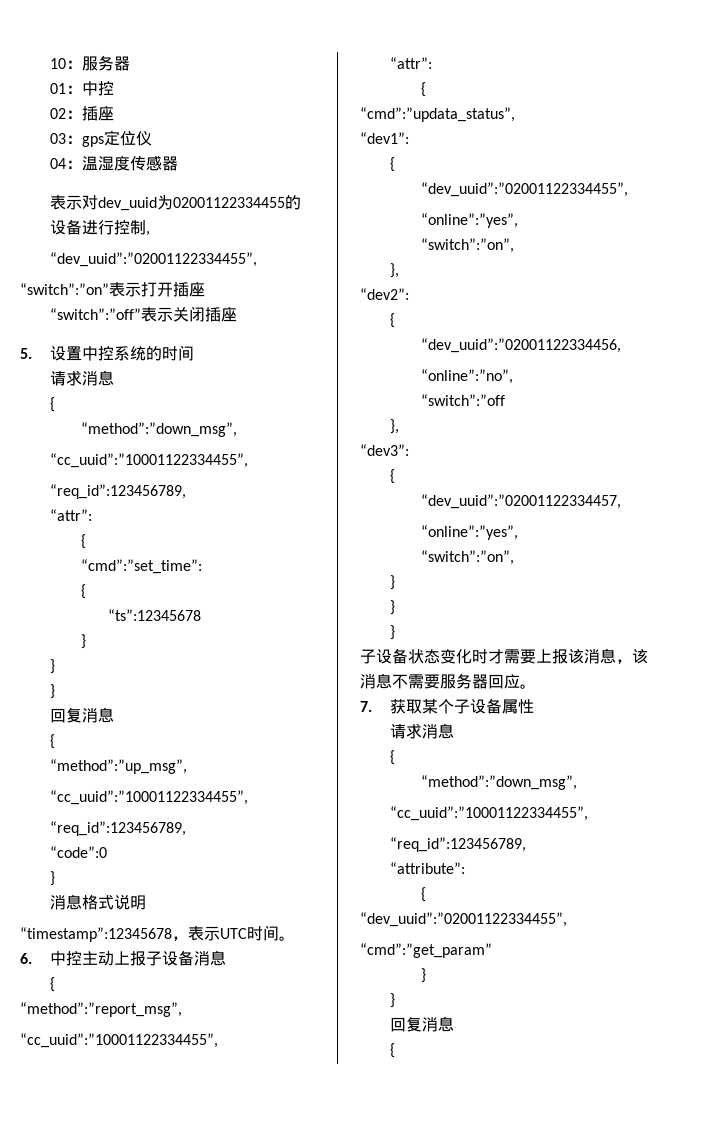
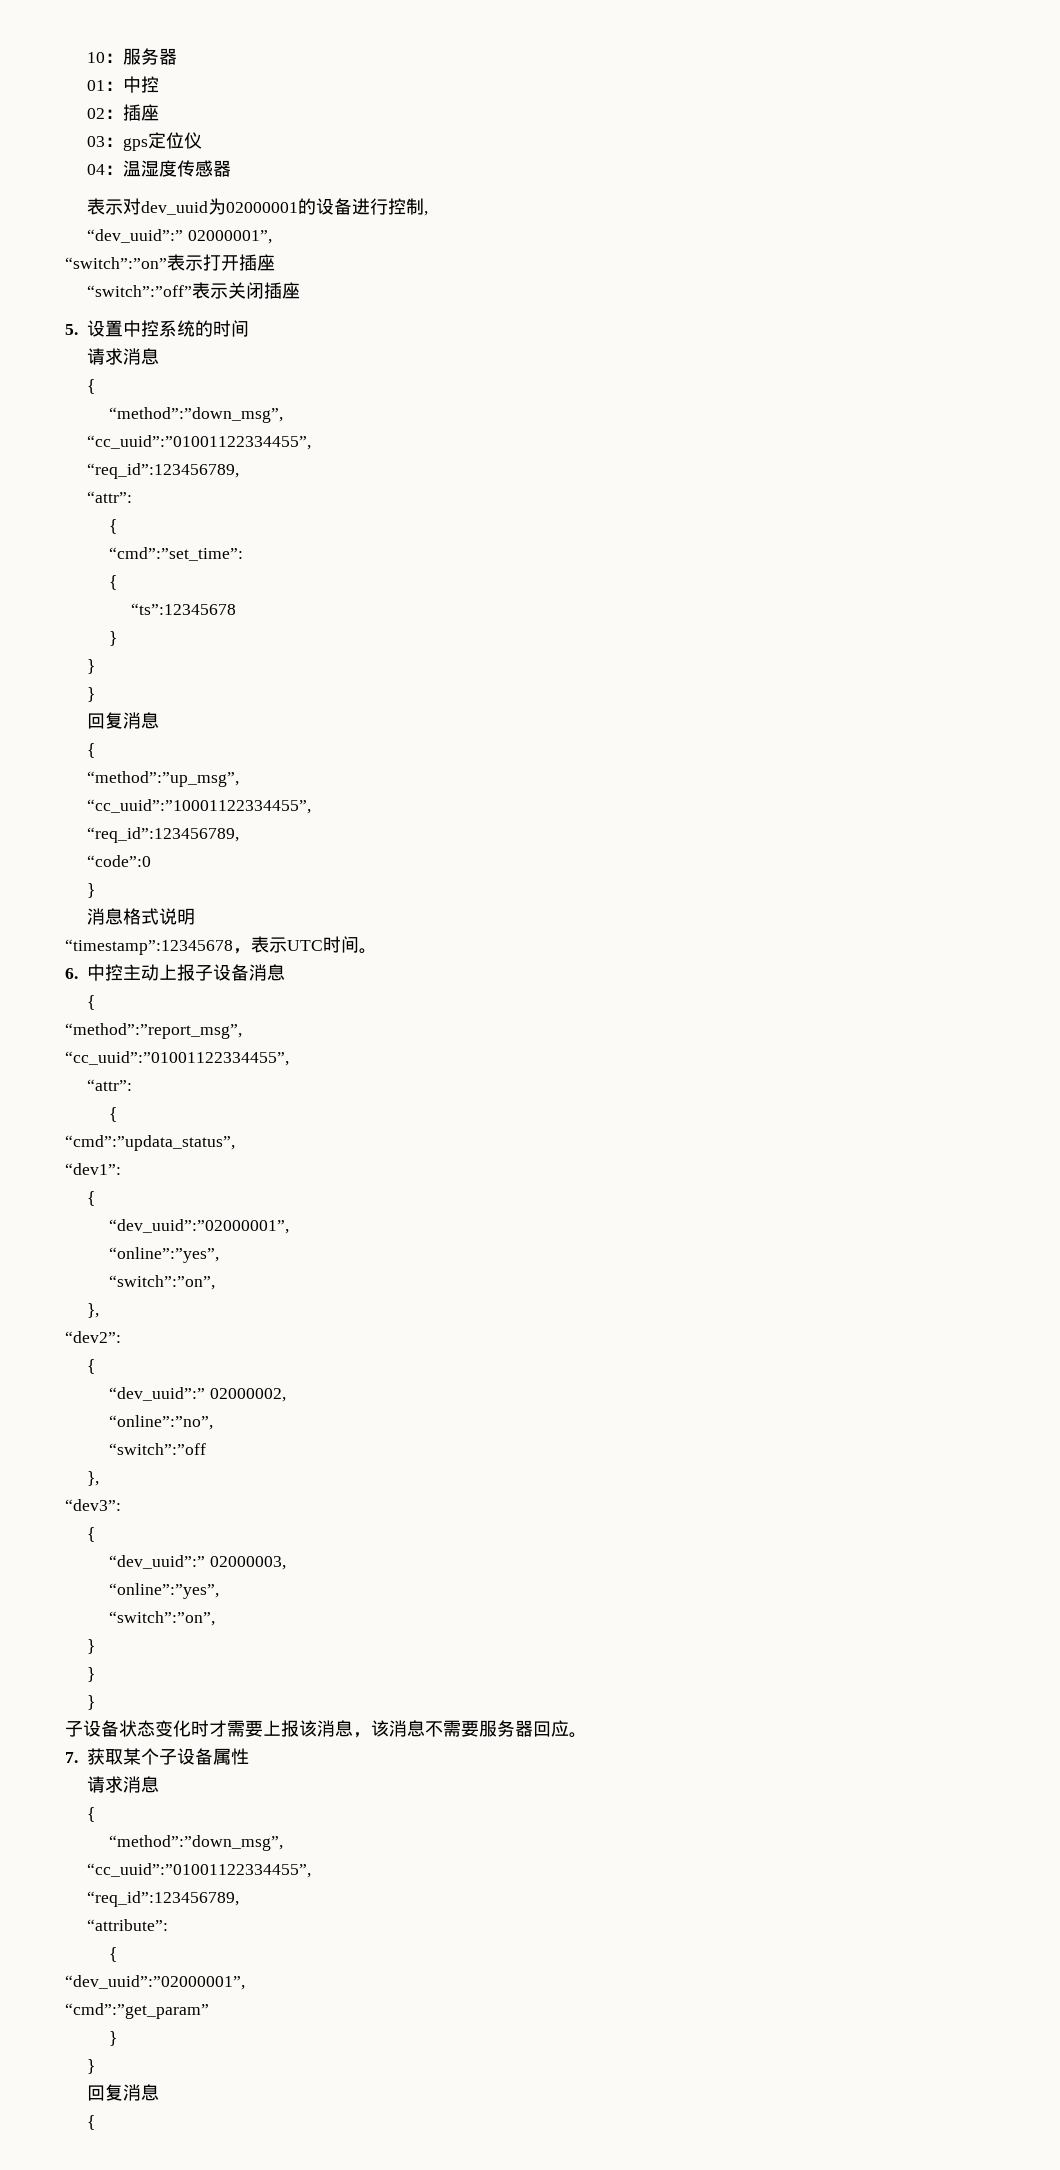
[173,197,286,208] 02001122334455 -> [226,202,299,213] 02000001
[50,252,258,267] “dev_uuid”:”02001122334455”, -> [87,229,272,244] “dev_uuid”:” 02000001”,
[50,453,249,468] “cc_uuid”:”10001122334455”, -> [87,435,312,450] “cc_uuid”:”01001122334455”,
[20,1033,218,1048] “cc_uuid”:”10001122334455”, -> [65,1051,289,1066] “cc_uuid”:”01001122334455”,
[420,182,628,197] “dev_uuid”:”02001122334455”, -> [109,1219,290,1234] “dev_uuid”:”02000001”,
[420,338,621,353] “dev_uuid”:”02001122334456, -> [109,1387,286,1402] “dev_uuid”:” 02000002,
[420,494,621,509] “dev_uuid”:”02001122334457, -> [109,1555,286,1570] “dev_uuid”:” 02000003,
[390,806,589,821] “cc_uuid”:”10001122334455”, -> [87,1863,312,1878] “cc_uuid”:”01001122334455”,
[360,912,567,927] “dev_uuid”:”02001122334455”, -> [65,1975,245,1990] “dev_uuid”:”02000001”,

